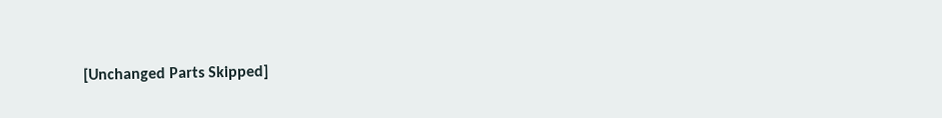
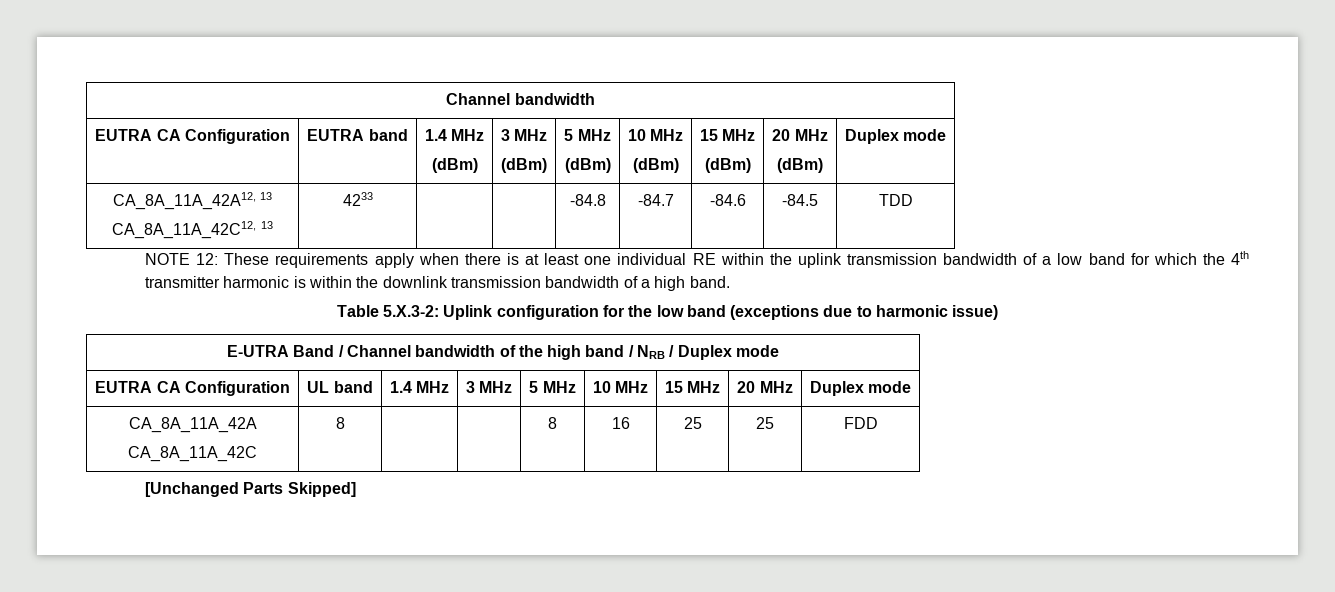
(82, 74) none -> [446,93,595,105] [95,129,290,144] [307,129,408,141] [424,129,485,141] [431,158,478,173] [500,129,548,141] [501,158,547,173] [564,129,611,141] [564,158,611,173] [627,129,684,141] [632,158,679,173] [699,129,756,141] [704,158,751,173] [772,129,828,141] [777,158,823,173] [844,129,947,144] [112,192,273,210] [112,221,273,239] [342,192,373,206] [569,194,606,206] [637,194,674,206] [709,194,746,206] [782,194,818,206] [878,194,913,206] [145,251,1249,268] [145,276,730,291] [336,305,999,320] [226,345,780,360] [95,381,290,396] [307,381,373,393] [389,381,450,393] [465,381,513,393] [529,381,576,393] [592,381,649,393] [664,381,721,393] [737,381,793,393] [809,381,912,396] [128,417,257,433] [128,446,257,462] [335,417,345,429] [548,417,557,429] [611,417,630,429] [683,417,702,429] [756,417,774,429] [843,417,878,429] Channel bandwidth // EUTRA CA Configuration | EUTRA band | 1.4 MHz // (dBm) | 3 MHz // (dBm) | 5 MHz // (dBm) | 10 MHz // (dBm) | 15 MHz // (dBm) | 20 MHz // (dBm) | Duplex mode // CA_8A_11A_42A12, 13 // CA_8A_11A_42C12, 13 | 4233 | | | -84.8 | -84.7 | -84.6 | -84.5 | TDD // NOTE 12: These requirements apply when there is at least one individual RE within the uplink transmission bandwidth of a low band for which the 4th transmitter harmonic is within the downlink transmission bandwidth of a high band. // Table 5.X.3-2: Uplink configuration for the low band (exceptions due to harmonic issue) // E-UTRA Band / Channel bandwidth of the high band / NRB / Duplex mode // EUTRA CA Configuration | UL band | 1.4 MHz | 3 MHz | 5 MHz | 10 MHz | 15 MHz | 20 MHz | Duplex mode // CA_8A_11A_42A // CA_8A_11A_42C | 8 | | | 8 | 16 | 25 | 25 | FDD //

